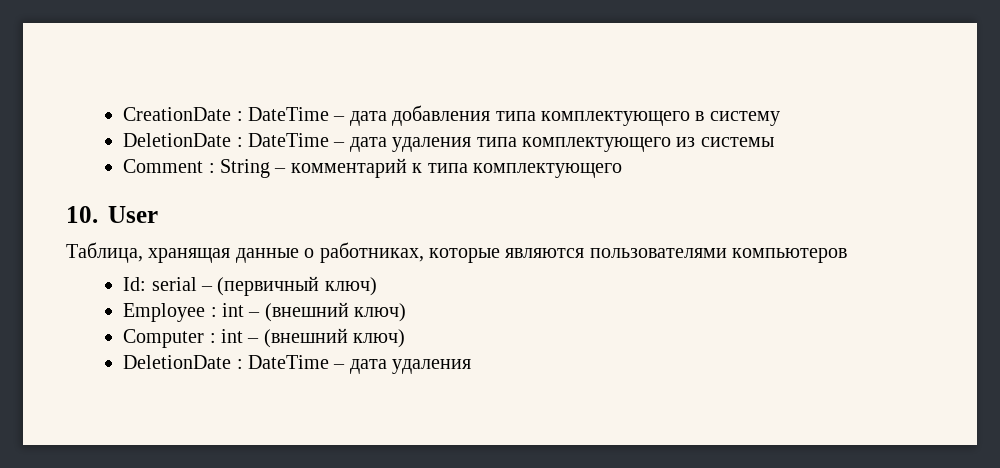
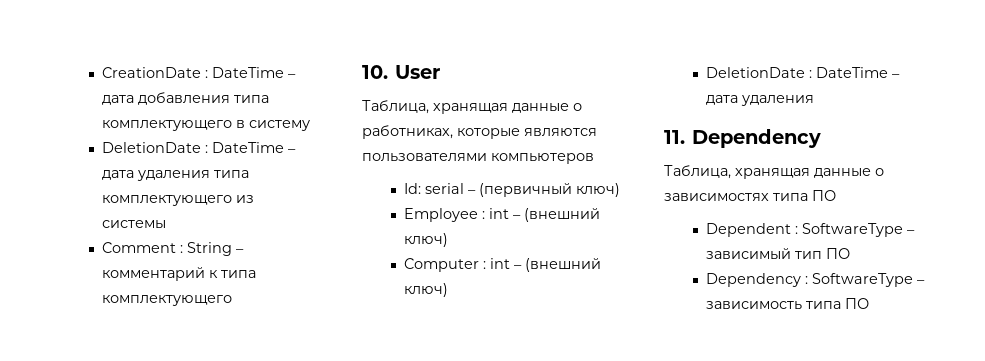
(472, 366) none -> [664,129,822,148] [664,165,884,179] [664,190,836,201] [705,223,915,237] [705,248,850,260] [705,273,925,287] [705,298,869,310] // 11. Dependency // Таблица, хранящая данные о зависимостях типа ПО // Dependent : SoftwareType – зависимый тип ПО // Dependency : SoftwareType – зависимость типа ПО

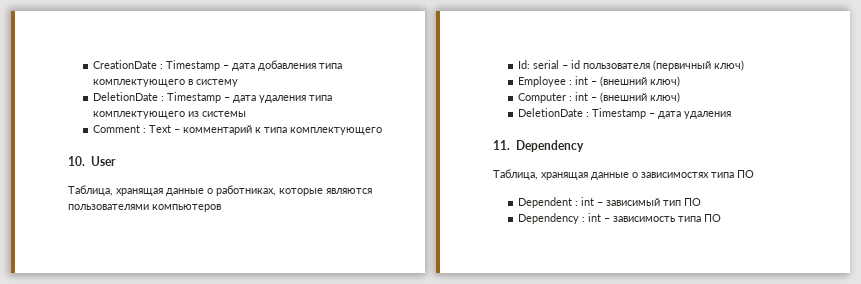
[211,67,284,78] DateTime -> [166,60,221,71] Timestamp
[211,142,284,153] DateTime -> [167,92,222,103] Timestamp
[186,242,232,256] String -> [149,125,172,133] Text
(476, 192) none -> [571,60,651,69] id пользователя
[815,67,888,78] DateTime -> [592,108,647,119] Timestamp
[801,223,903,237] SoftwareType -> [581,197,595,206] int
[811,273,913,287] SoftwareType -> [588,213,602,222] int

